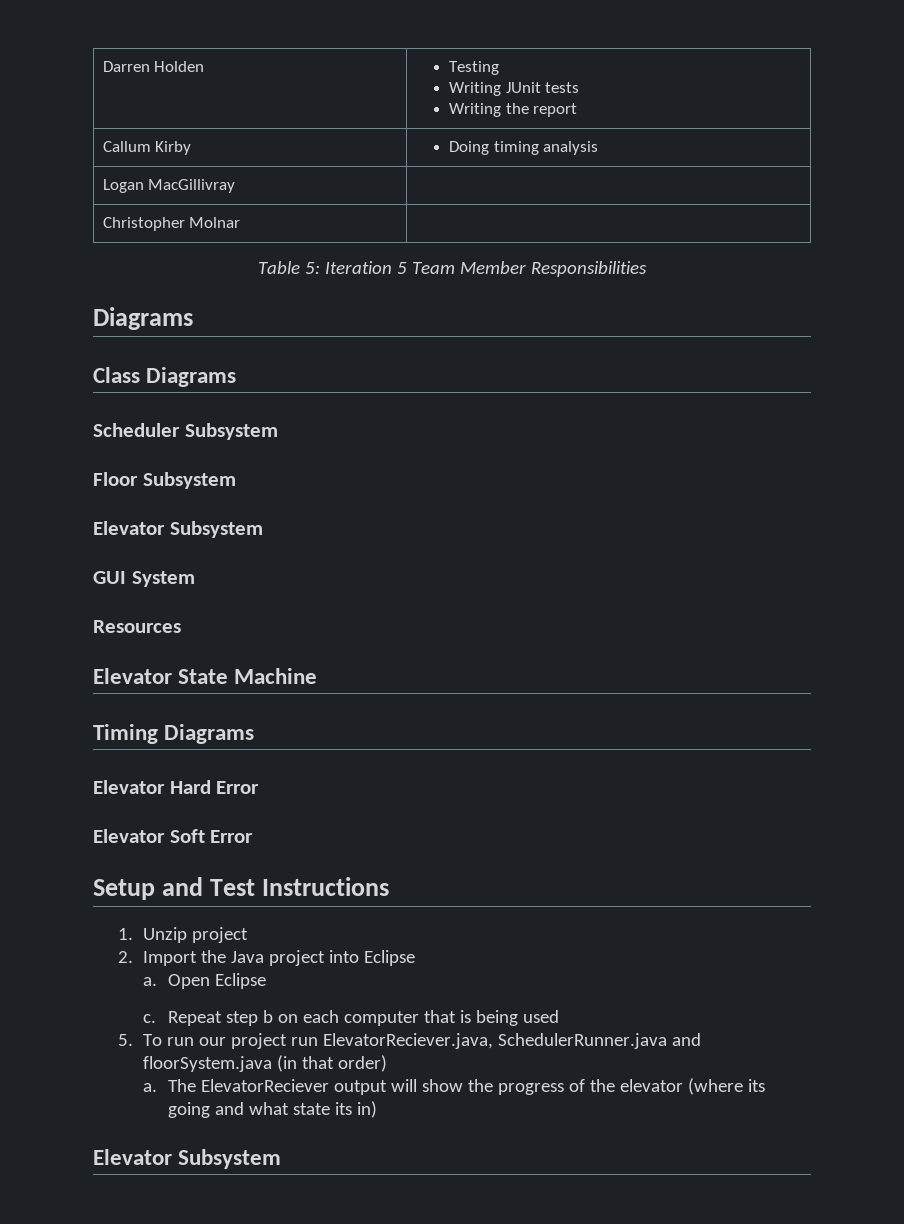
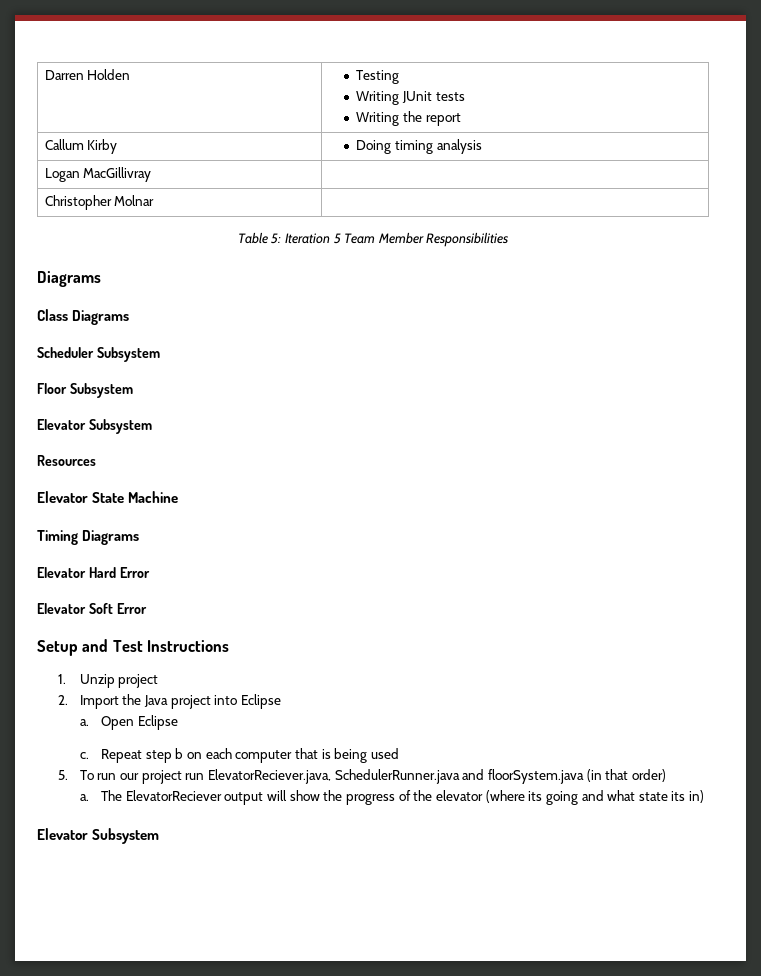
[93,571,195,587] // GUI System -> (152, 426) none

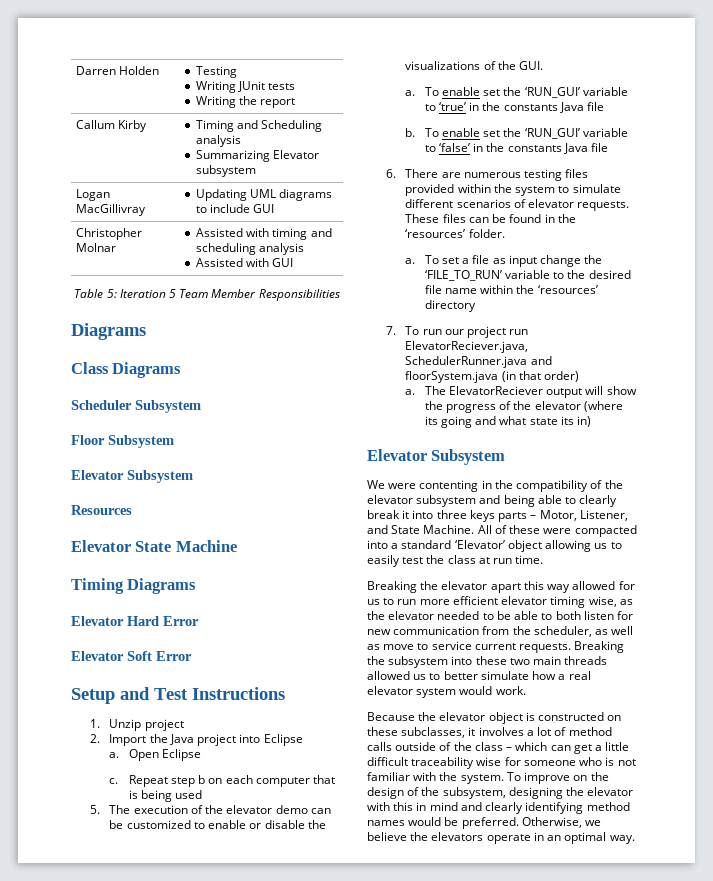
[356,139,482,154] [44,167,152,182] [44,195,155,210] Doing timing analysis // Logan MacGillivray | // Christopher Molnar | -> [195,120,323,132] [195,135,241,147] [195,150,320,162] [195,165,256,177] [76,189,111,201] [76,204,147,216] [195,189,333,201] [195,204,275,213] [76,228,143,240] [76,243,117,252] [195,228,332,240] [195,243,305,255] [195,258,294,267] Timing and Scheduling analysis // Summarizing Elevator subsystem // Logan MacGillivray | Updating UML diagrams to include GUI // Christopher Molnar | Assisted with timing and scheduling analysis // Assisted with GUI
(69, 775) none -> [109,805,331,814] [109,820,326,829] [405,61,544,70] [405,87,628,98] [424,102,605,113] [405,128,628,139] [424,143,609,154] [386,169,589,181] [405,184,621,196] [405,199,630,211] [405,214,576,223] [405,229,505,238] [405,255,603,267] [424,270,631,281] [424,285,598,294] [424,300,476,312] [386,326,397,335] The execution of the elevator demo can be customized to enable or disable the visualizations of the GUI. // a. To enable set the ‘RUN_GUI’ variable to ‘true’ in the constants Java file // b. To enable set the ‘RUN_GUI’ variable to ‘false’ in the constants Java file // 6. There are numerous testing files provided within the system to simulate different scenarios of elevator requests. These files can be found in the ‘resources’ folder. // a. To set a file as input change the ‘FILE_TO_RUN’ variable to the desired file name within the ‘resources’ directory // 7.
(160, 836) none -> [367,480,623,492] [367,495,618,507] [367,510,628,522] [367,525,637,537] [367,540,622,552] [367,555,544,567] [367,581,635,593] [367,596,633,608] [367,611,634,620] [367,626,634,637] [367,641,625,653] [367,656,608,668] [367,671,591,680] [367,686,526,698] [367,712,622,724] [367,727,612,738] [367,742,630,754] [367,757,636,769] [367,772,609,784] [367,787,634,799] [367,802,630,814] [367,817,602,829] [367,832,635,844] // We were contenting in the compatibility of the elevator subsystem and being able to clearly break it into three keys parts – Motor, Listener, and State Machine. All of these were compacted into a standard ‘Elevator’ object allowing us to easily test the class at run time. // Breaking the elevator apart this way allowed for us to run more efficient elevator timing wise, as the elevator needed to be able to both listen for new communication from the scheduler, as well as move to service current requests. Breaking the subsystem into these two main threads allowed us to better simulate how a real elevator system would work. // Because the elevator object is constructed on these subclasses, it involves a lot of method calls outside of the class – which can get a little difficult traceability wise for someone who is not familiar with the system. To improve on the design of the subsystem, designing the elevator with this in mind and clearly identifying method names would be preferred. Otherwise, we believe the elevators operate in an optimal way.

